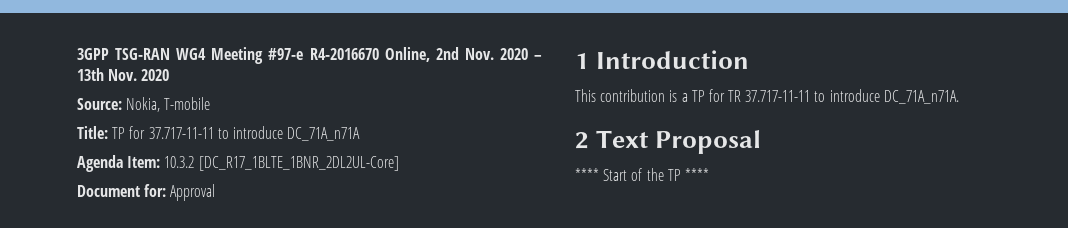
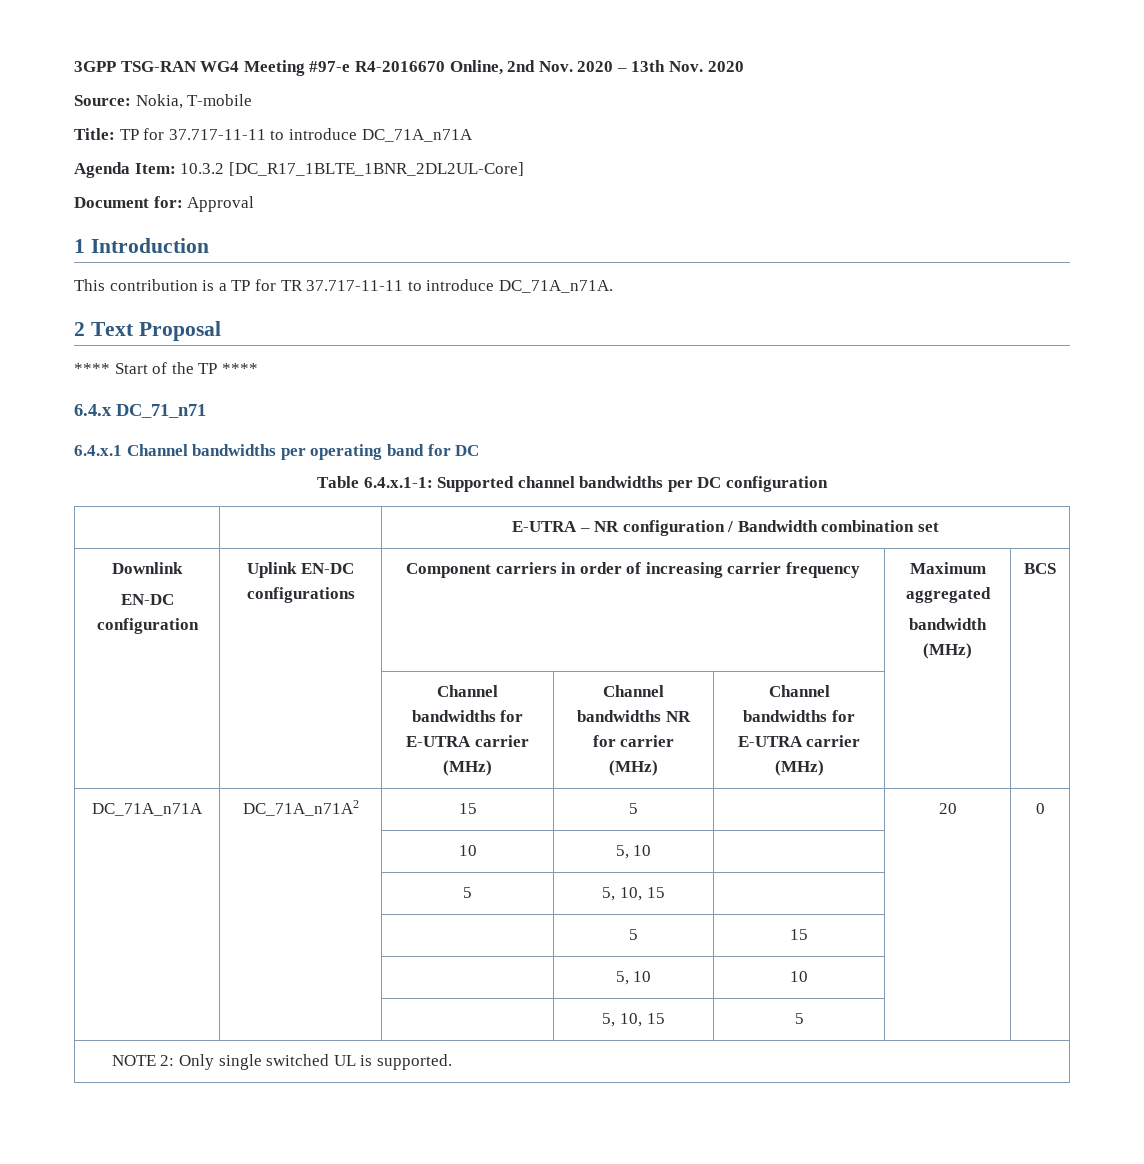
(709, 174) none -> [74,404,206,418] [74,444,480,460] [316,476,829,492] [511,520,940,536] [112,562,183,574] [120,594,174,605] [96,618,199,634] [247,562,354,578] [246,587,355,603] [405,562,861,578] [909,562,986,574] [905,587,991,603] [909,618,987,630] [923,643,972,659] [1024,563,1056,574] [437,685,499,697] [411,710,524,722] [406,735,529,747] [443,760,493,776] [603,685,664,697] [577,710,691,722] [592,735,675,747] [609,760,658,776] [768,685,830,697] [743,710,855,722] [737,735,861,747] [774,760,824,776] [92,803,203,816] [242,800,359,816] [458,803,477,814] [629,803,638,814] [938,803,957,814] [1035,803,1045,814] [458,845,477,856] [615,845,652,859] [463,887,473,898] [602,887,665,901] [629,929,638,940] [790,929,808,940] [615,971,652,985] [790,971,808,982] [602,1013,665,1027] [794,1013,804,1024] [111,1054,452,1070] // 6.4.x DC_71_n71 // 6.4.x.1 Channel bandwidths per operating band for DC // Table 6.4.x.1-1: Supported channel bandwidths per DC configuration // | | E-UTRA – NR configuration / Bandwidth combination set // Downlink // EN-DC configuration | Uplink EN-DC configurations | Component carriers in order of increasing carrier frequency | Maximum aggregated // bandwidth (MHz) | BCS // | | Channel bandwidths for E-UTRA carrier (MHz) | Channel bandwidths NR for carrier (MHz) | Channel bandwidths for E-UTRA carrier (MHz) | | // DC_71A_n71A | DC_71A_n71A2 | 15 | 5 | | 20 | 0 // | | 10 | 5, 10 | | | // | | 5 | 5, 10, 15 | | | // | | | 5 | 15 | | // | | | 5, 10 | 10 | | // | | | 5, 10, 15 | 5 | | // NOTE 2: Only single switched UL is supported.

